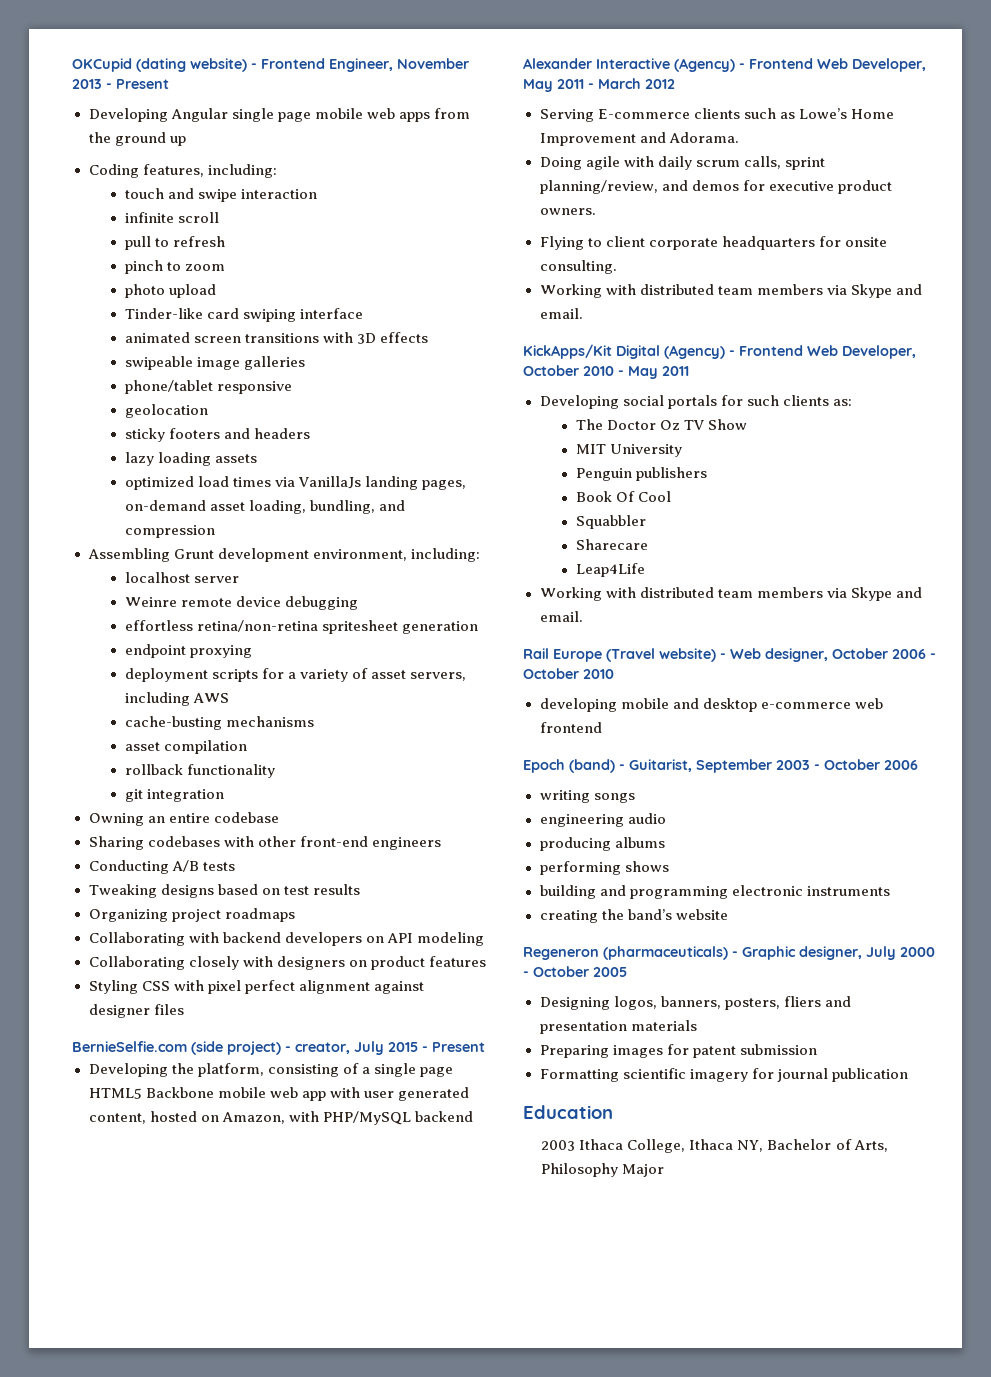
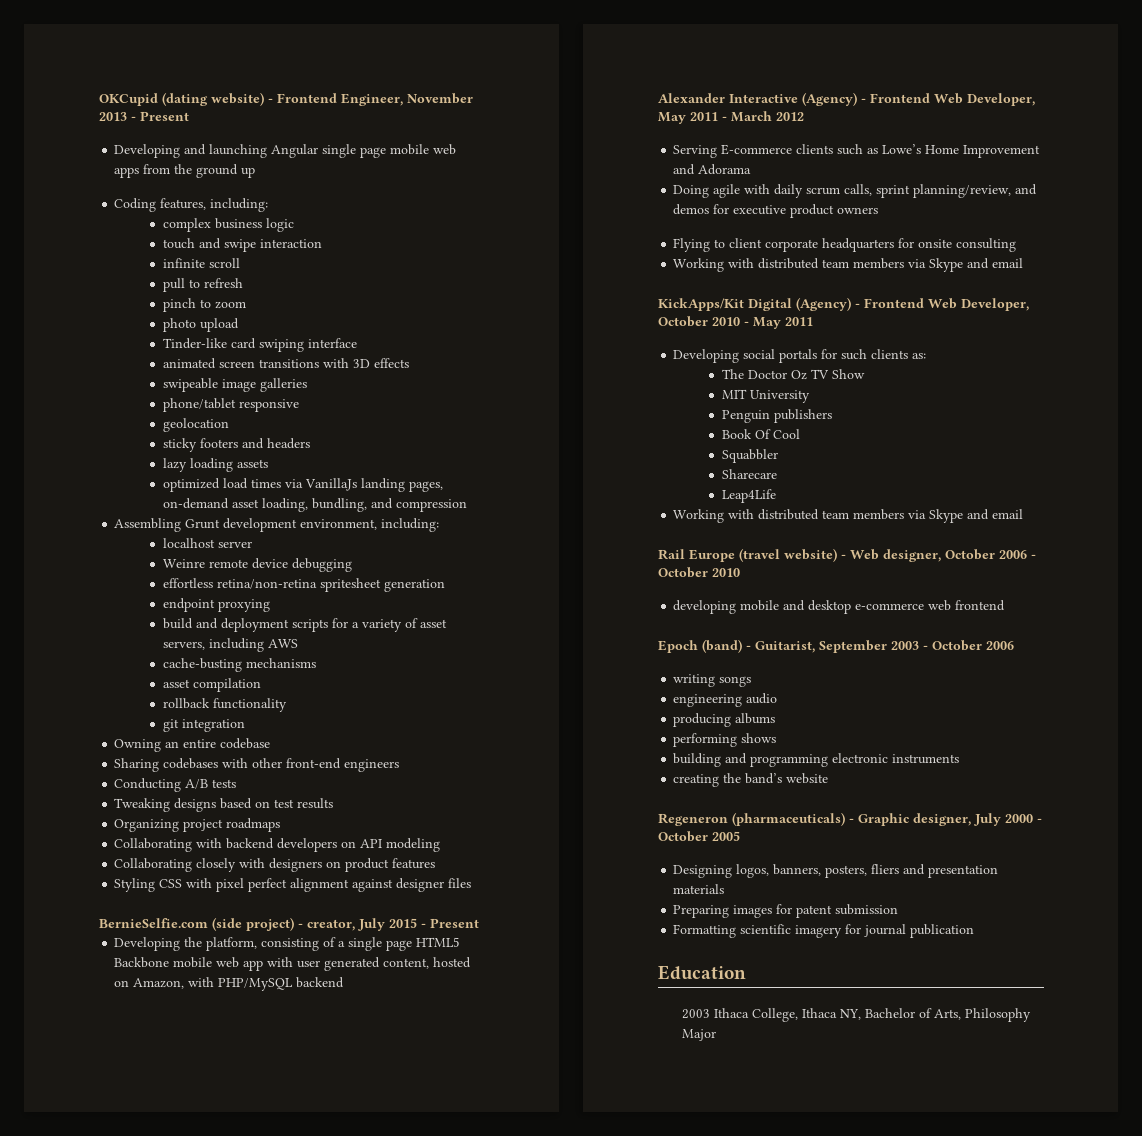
(168, 115) none -> [184,144,268,158] and launching
(277, 171) none -> [163,218,295,232] // complex business logic
(252, 651) none -> [163,618,219,629] build and
[668,132,739,143] Adorama. -> [698,164,752,175] Adorama
[539,208,596,215] owners. -> [837,207,879,214] owners
[539,260,617,274] [539,284,922,298] [539,308,583,319] consulting. // Working with distributed team members via Skype and email. -> [956,238,1017,252] [673,258,1024,272] consulting // Working with distributed team members via Skype and email
[539,611,583,622] email. -> [992,509,1024,519] email
[606,648,655,662] (Travel -> [739,548,780,562] (travel

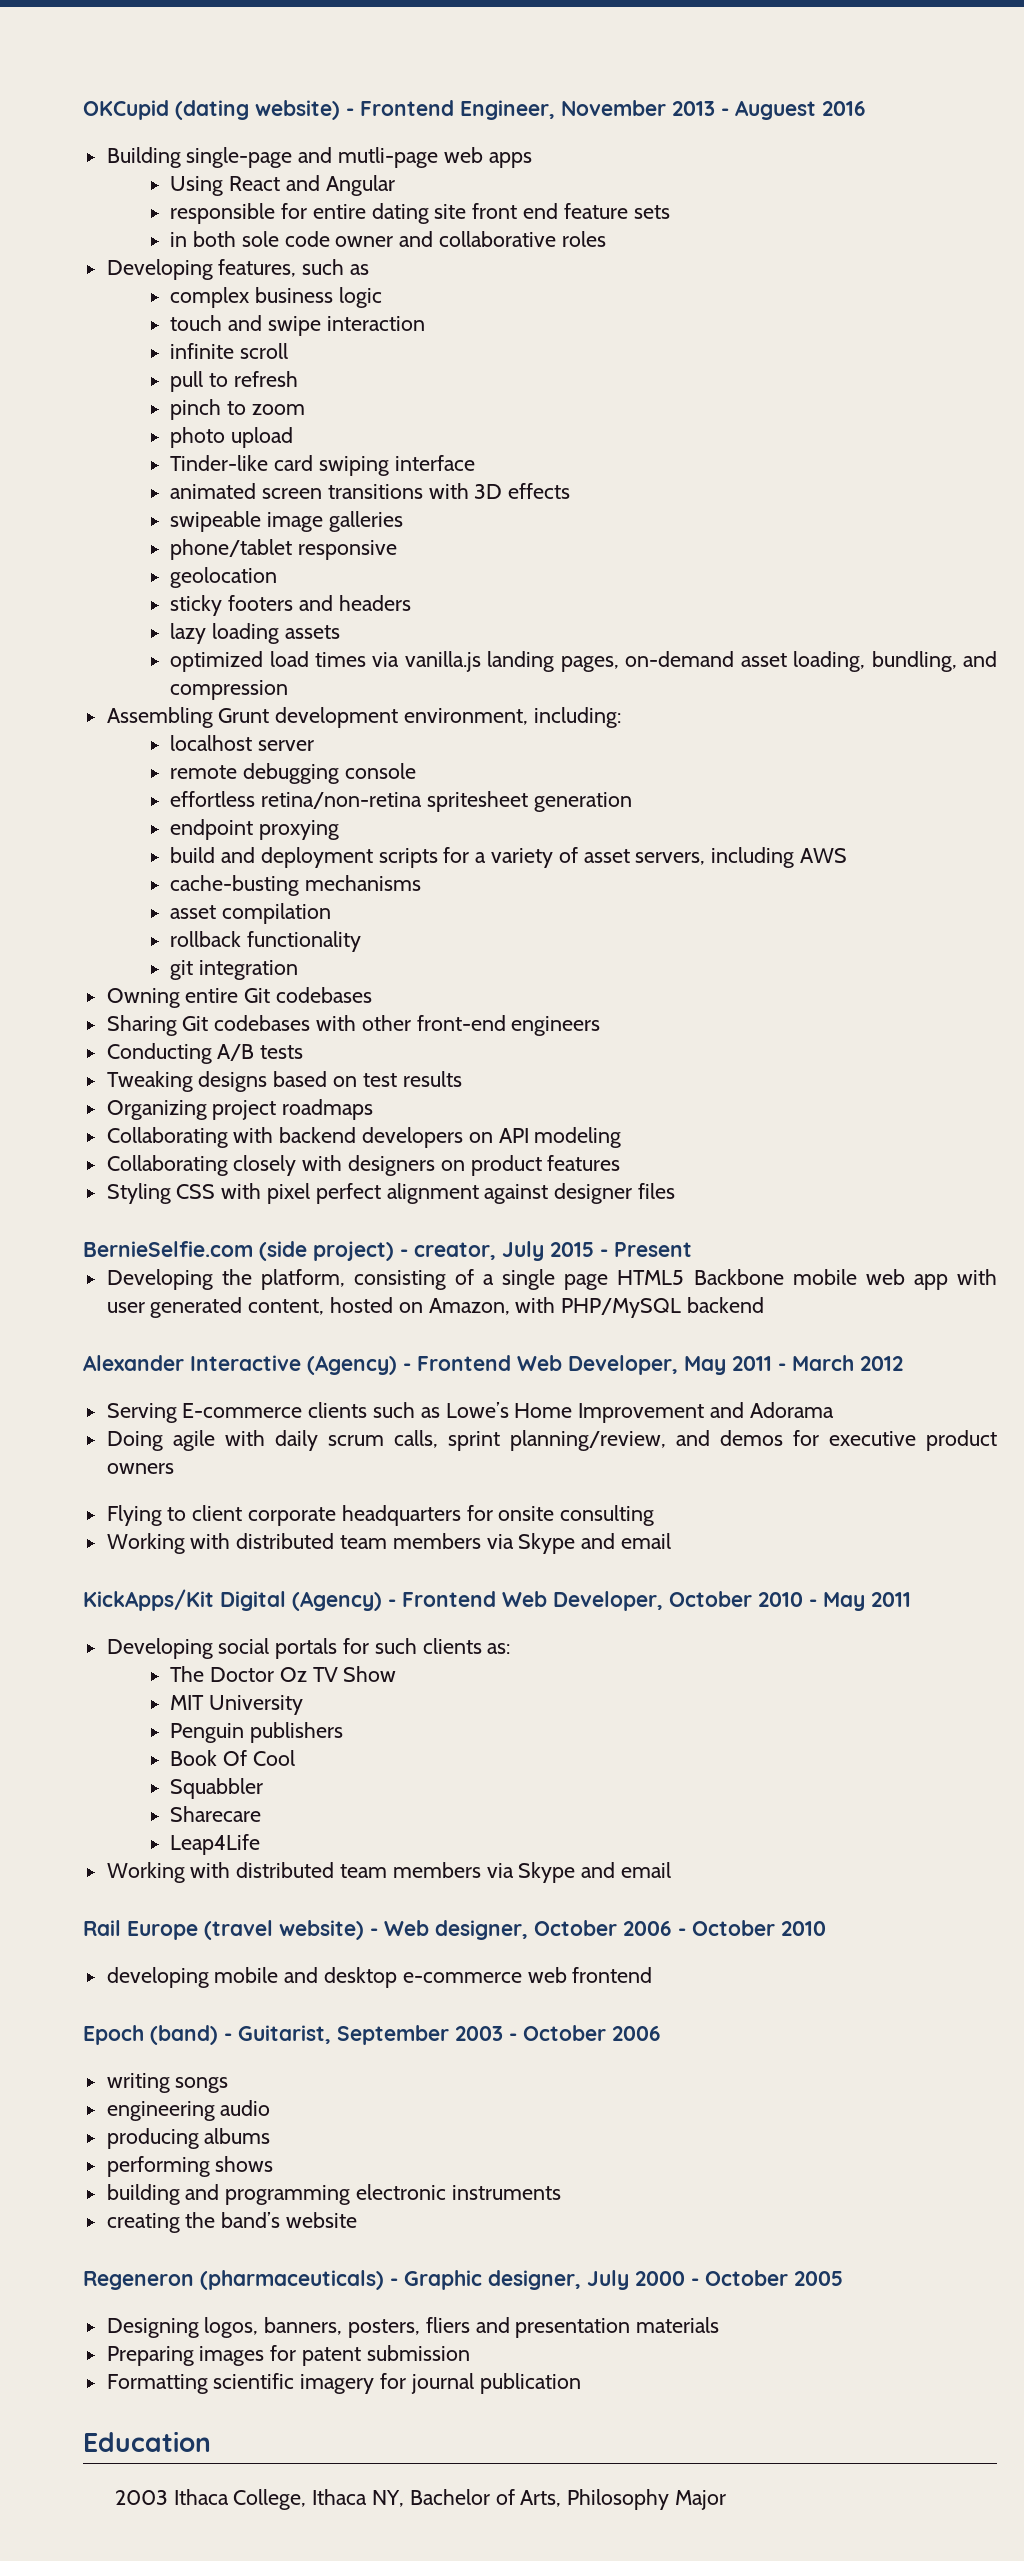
[140,111,189,121] [114,144,457,158] [114,164,256,178] [114,198,269,212] Present // Developing and launching Angular single page mobile web apps from the ground up // Coding features, including: -> [735,100,866,120] [106,147,532,168] [170,175,395,196] [170,203,670,224] [170,231,606,247] [106,259,370,280] Auguest 2016 // Building single-page and mutli-page web apps // Using React and Angular // responsible for entire dating site front end feature sets // in both sole code owner and collaborative roles // Developing features, such as
[305,478,358,491] VanillaJs -> [404,651,481,672] vanilla.js
[163,558,289,569] Weinre remote device -> [170,765,238,779] remote
(353, 565) none -> [344,763,416,779] console
[165,738,271,749] an entire codebase -> [185,987,373,1003] entire Git codebases
(160, 765) none -> [182,1016,209,1031] Git

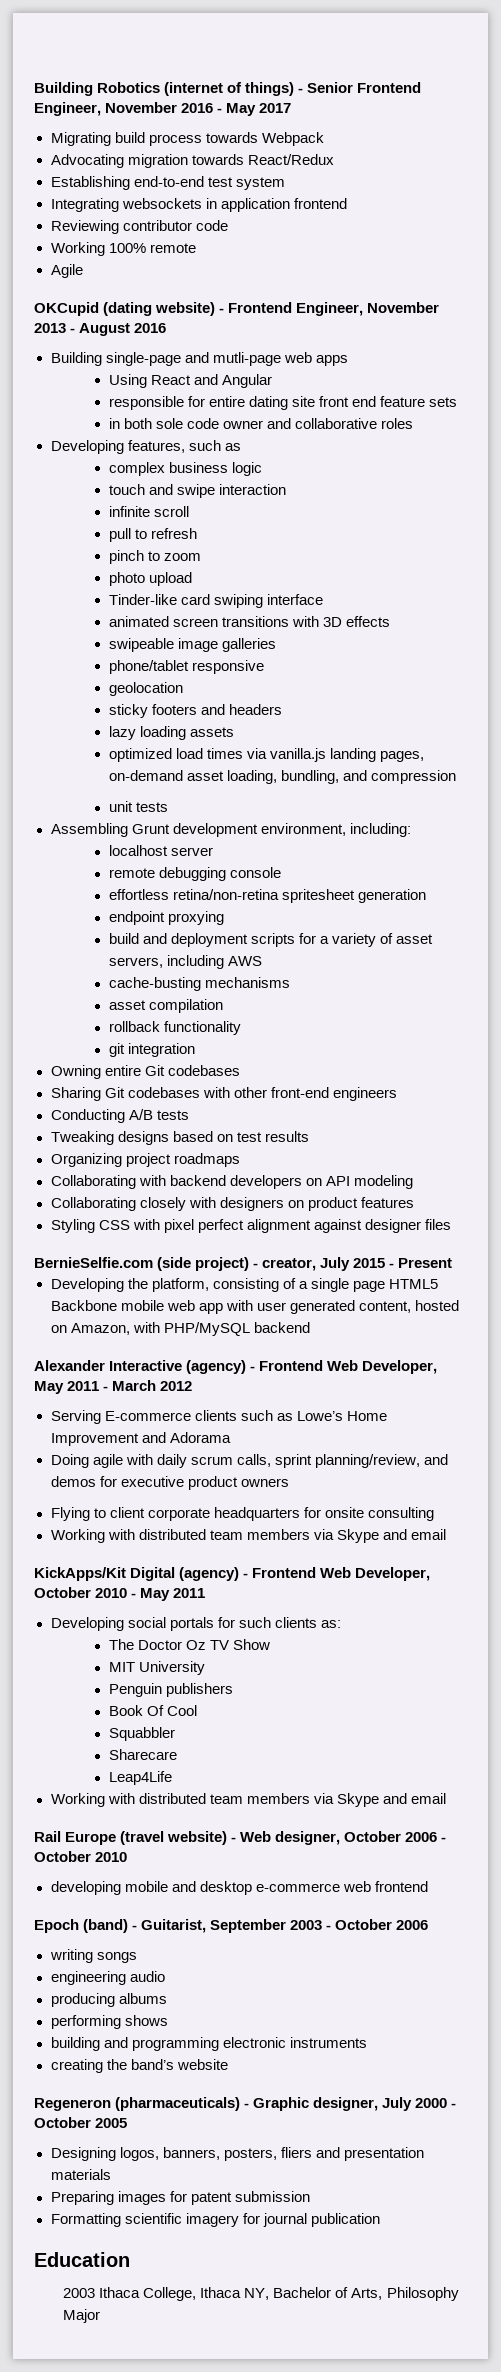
(83, 110) none -> [34,82,422,96] [34,102,292,116] [50,132,324,146] [50,154,334,168] [50,176,285,190] [50,198,347,212] [50,220,228,234] [50,242,196,256] [50,264,83,278] Building Robotics (internet of things) - Senior Frontend Engineer, November 2016 - May 2017 // Migrating build process towards Webpack // Advocating migration towards React/Redux // Establishing end-to-end test system // Integrating websockets in application frontend // Reviewing contributor code // Working 100% remote // Agile //
[735,100,816,120] Auguest -> [79,323,131,336] August
(289, 690) none -> [108,801,168,812] // unit tests
[307,1355,397,1375] (Agency) -> [186,1360,247,1374] (agency)
[292,1591,382,1611] (Agency) -> [179,1567,240,1581] (agency)

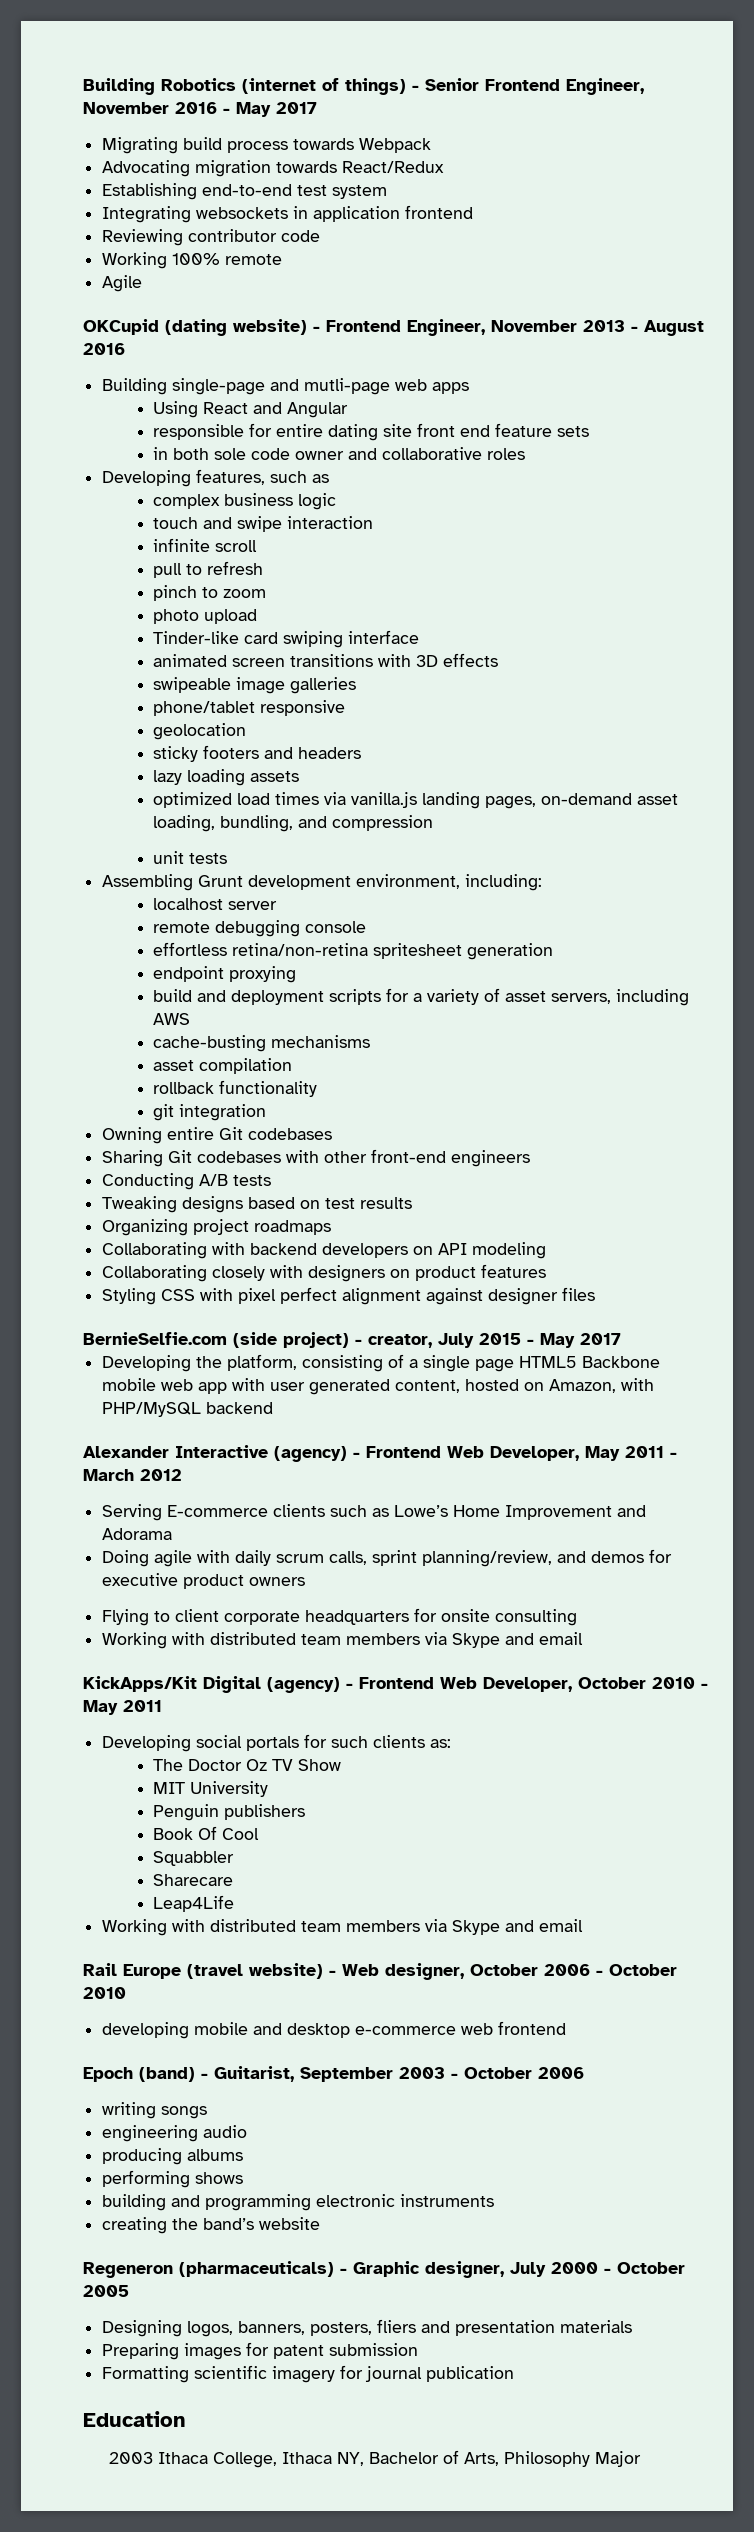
[398,1258,453,1268] Present -> [540,1333,621,1348] May 2017

